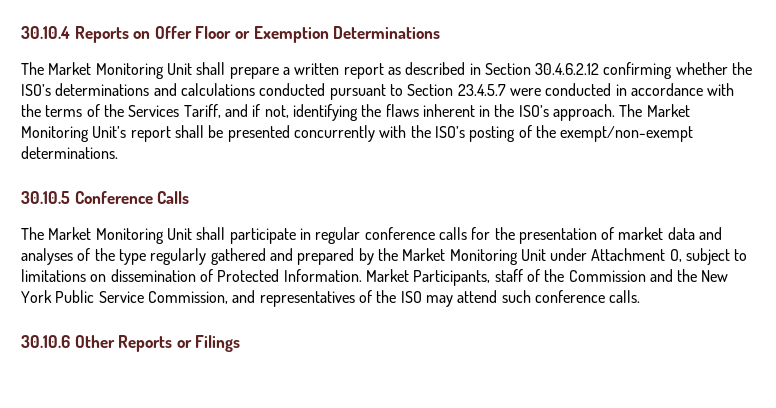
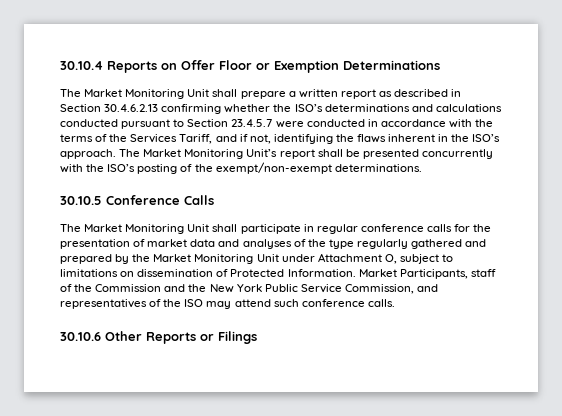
[535,63,600,75] 30.4.6.2.12 -> [104,104,159,112] 30.4.6.2.13

